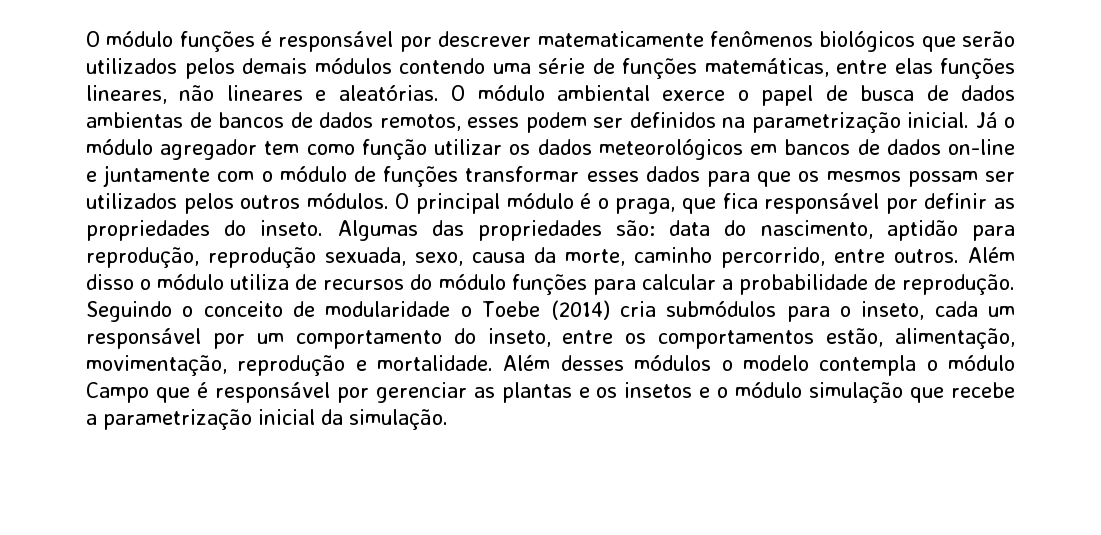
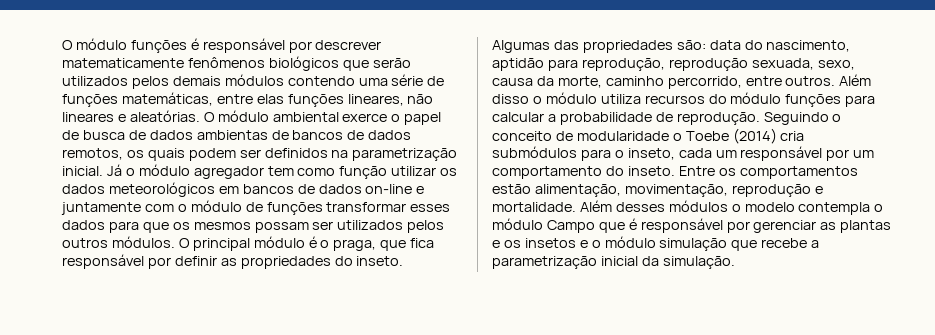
[467,117,519,128] esses -> [126,148,185,161] os quais
[295,274,318,290] de -> (641, 99) none
[487,328,614,347] inseto, entre -> [627,166,715,176] inseto. Entre
[826,328,884,347] estão, -> [492,184,531,194] estão

